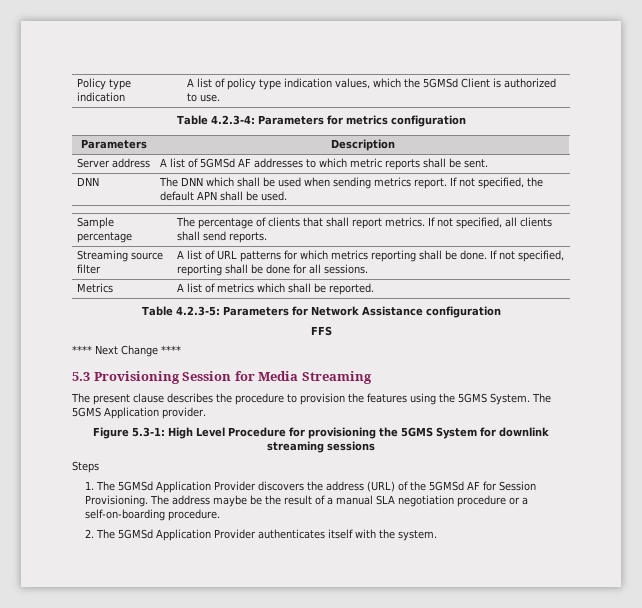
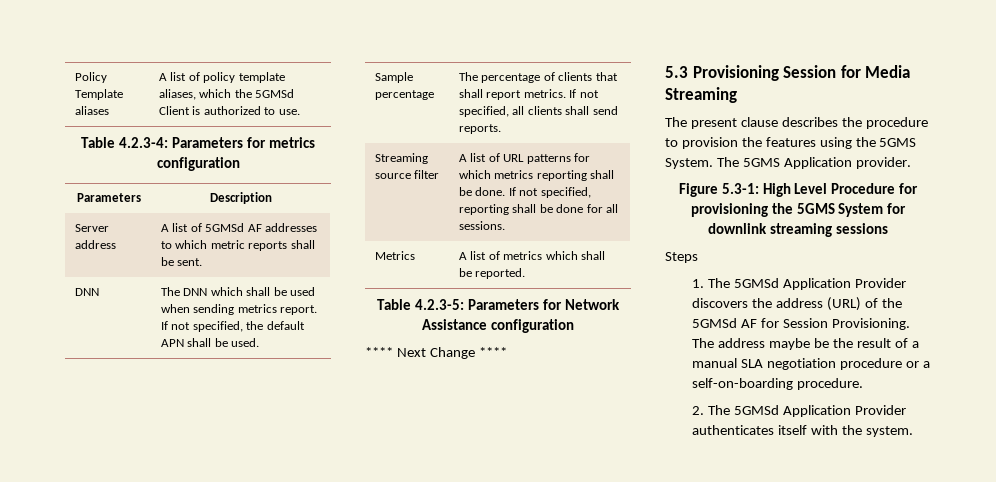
[109,79,132,90] [77,92,126,102] type indication -> [74,89,123,100] [74,106,109,115] Template aliases
[259,78,371,90] type indication values, -> [238,72,285,83] [158,89,196,100] template aliases,
[310,326,332,336] // FFS -> (574, 326) none

